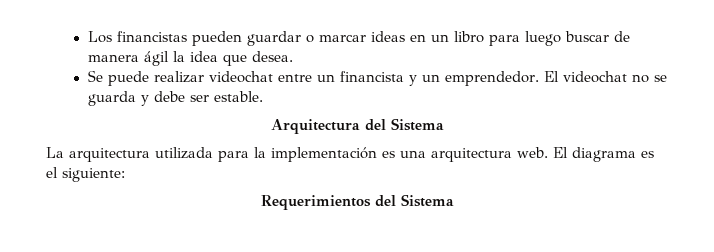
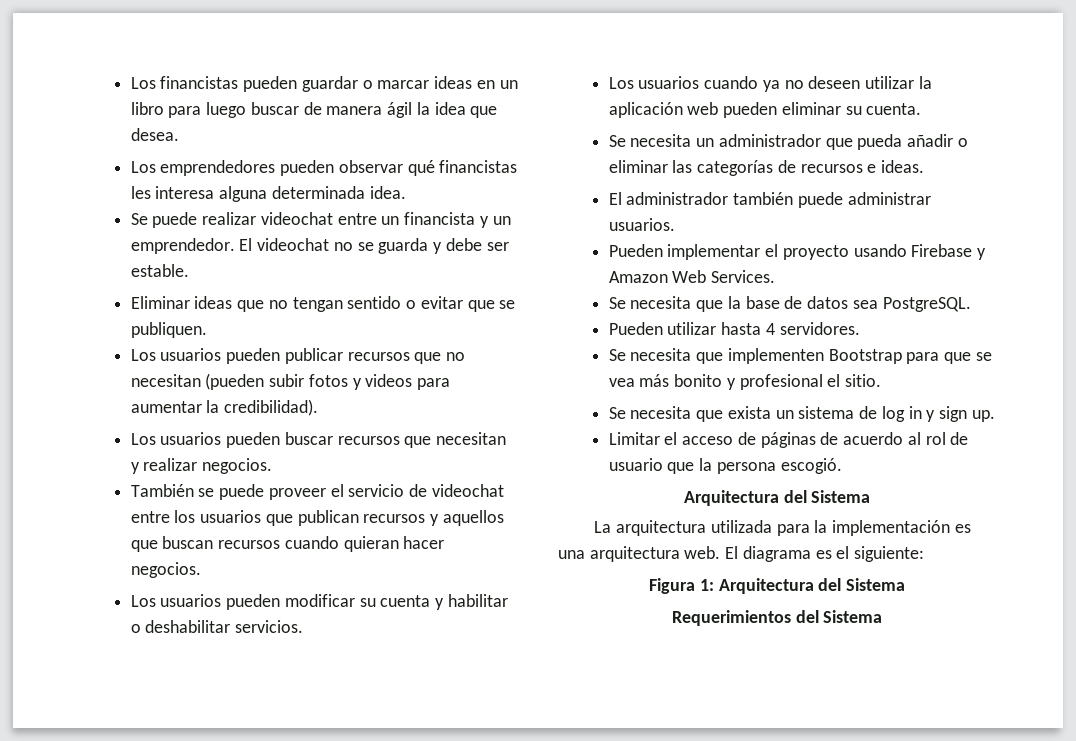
(293, 56) none -> [130,160,518,176] [130,186,406,202] // Los emprendedores pueden observar qué financistas les interesa alguna determinada idea.
(263, 96) none -> [130,296,516,312] [130,322,207,338] [130,348,466,364] [130,373,451,390] [130,399,319,416] [130,432,507,448] [130,458,273,474] [130,484,504,500] [130,510,504,526] [130,536,445,552] [130,562,201,578] [130,594,508,610] [130,620,304,633] [608,76,932,92] [608,102,922,118] [608,134,968,150] [608,160,925,176] [608,192,931,208] [608,218,675,231] [608,244,987,260] [608,270,776,283] [608,296,971,312] [608,322,860,335] [608,348,992,364] [608,374,882,390] [608,406,995,422] [608,432,969,448] [608,458,842,474] // Eliminar ideas que no tengan sentido o evitar que se publiquen. // Los usuarios pueden publicar recursos que no necesitan (pueden subir fotos y videos para aumentar la credibilidad). // Los usuarios pueden buscar recursos que necesitan y realizar negocios. // También se puede proveer el servicio de videochat entre los usuarios que publican recursos y aquellos que buscan recursos cuando quieran hacer negocios. // Los usuarios pueden modificar su cuenta y habilitar o deshabilitar servicios. // Los usuarios cuando ya no deseen utilizar la aplicación web pueden eliminar su cuenta. // Se necesita un administrador que pueda añadir o eliminar las categorías de recursos e ideas. // El administrador también puede administrar usuarios. // Pueden implementar el proyecto usando Firebase y Amazon Web Services. // Se necesita que la base de datos sea PostgreSQL. // Pueden utilizar hasta 4 servidores. // Se necesita que implementen Bootstrap para que se vea más bonito y profesional el sitio. // Se necesita que exista un sistema de log in y sign up. // Limitar el acceso de páginas de acuerdo al rol de usuario que la persona escogió.
(125, 175) none -> [649,578,905,594] // Figura 1: Arquitectura del Sistema

